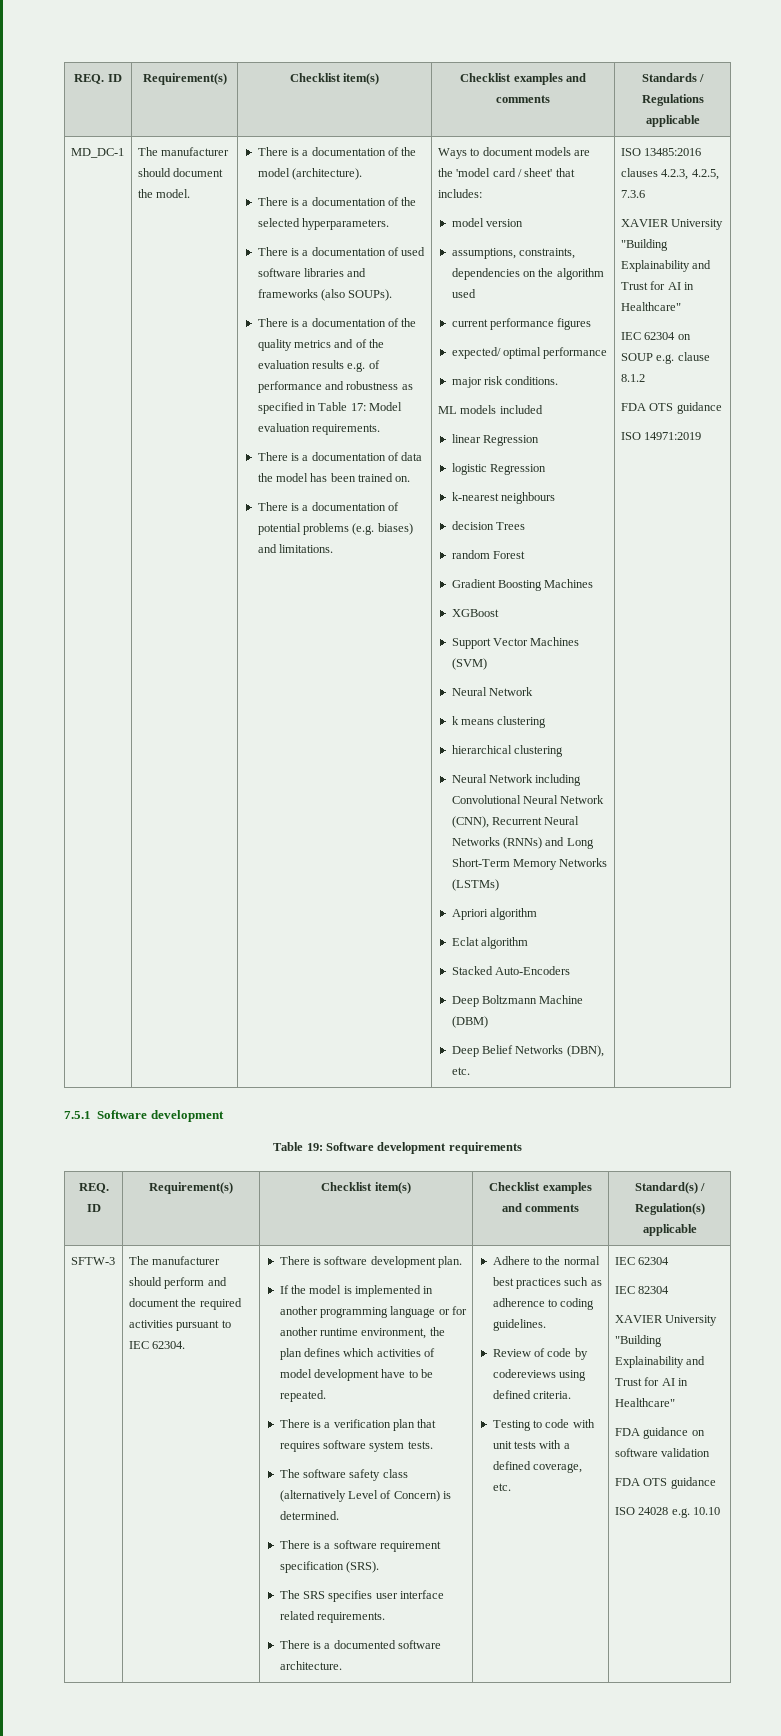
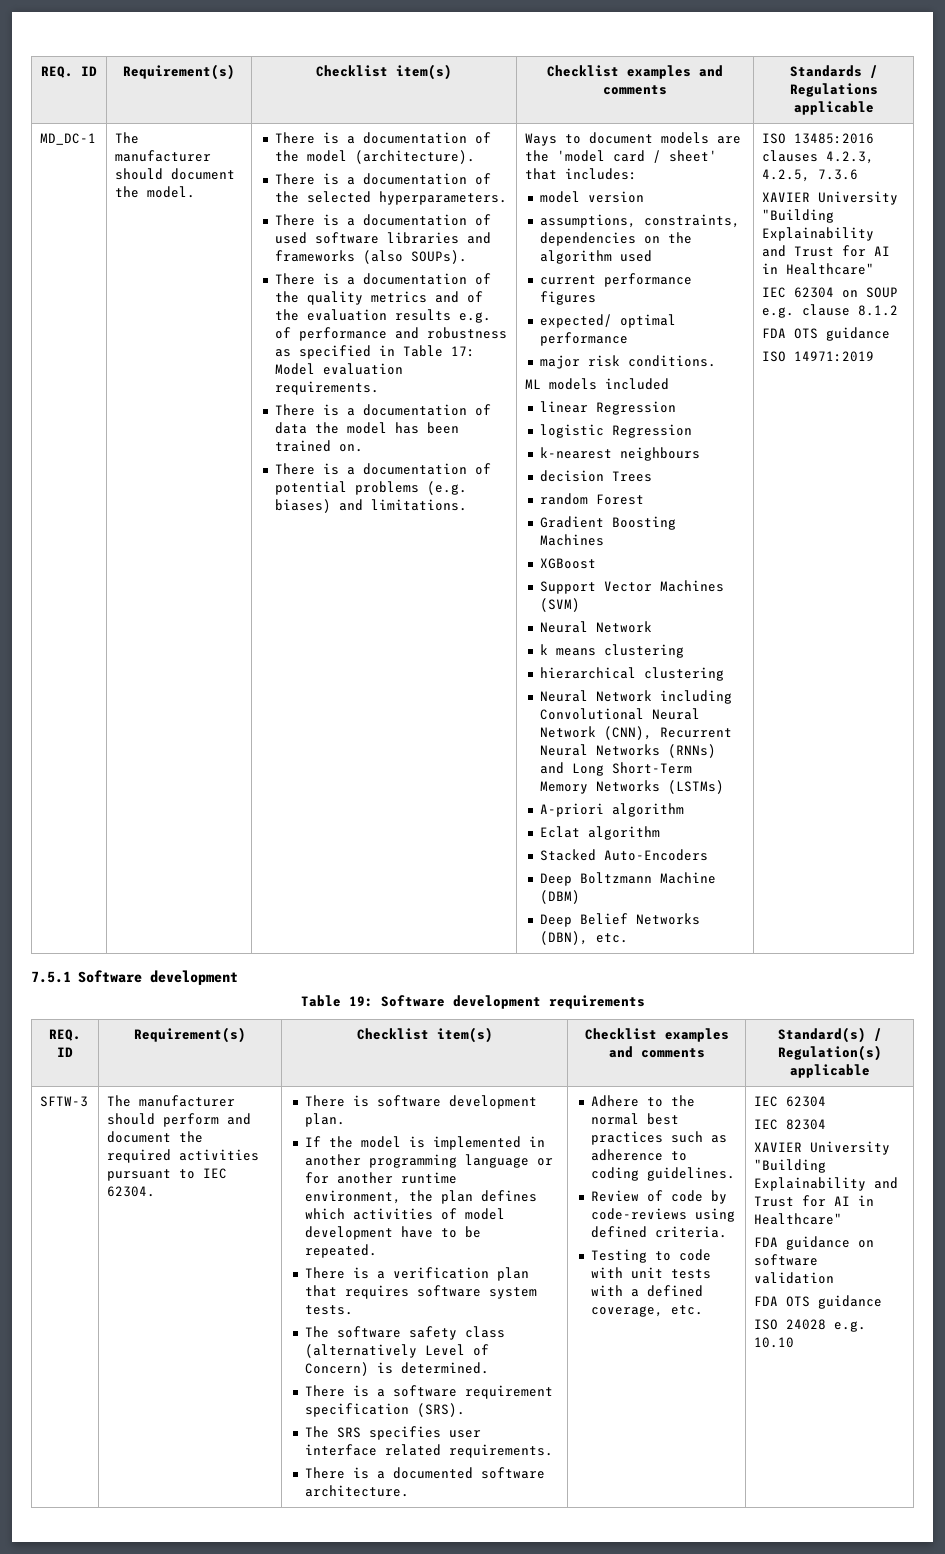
[451,909,488,920] Apriori -> [540,803,605,817] A-priori
[492,1369,556,1378] codereviews -> [591,1208,688,1220] code-reviews

